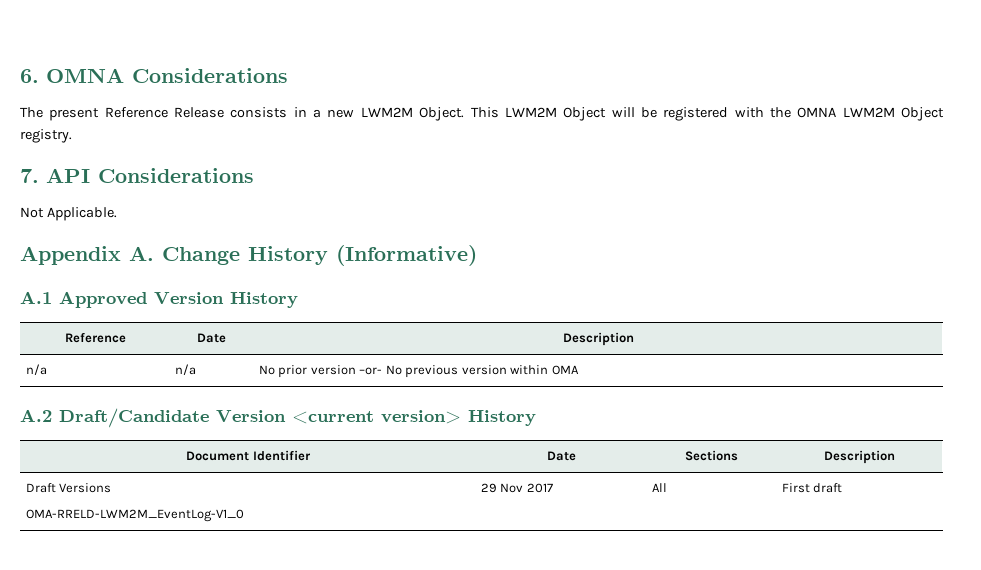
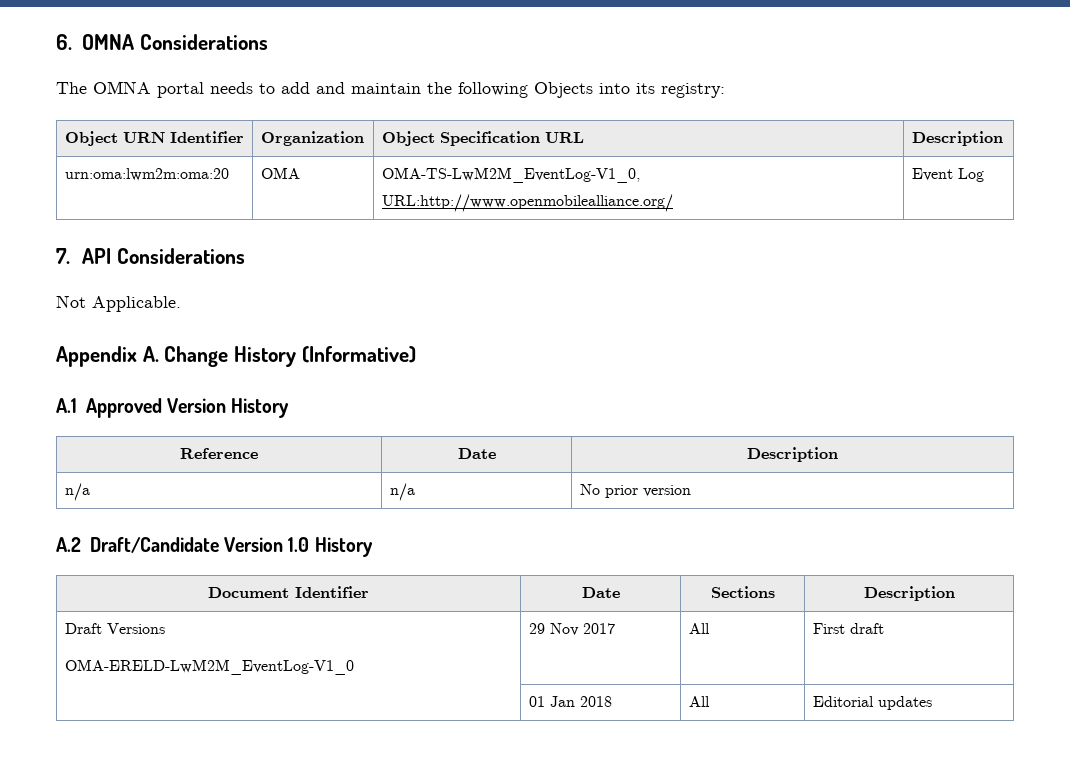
[49,107,945,121] [20,129,72,143] present Reference Release consists in a new LWM2M Object. This LWM2M Object will be registered with the OMNA LWM2M Object registry. -> [93,81,725,98] [64,131,244,146] [260,131,364,146] [381,131,584,146] [911,131,1003,146] [64,168,229,181] [260,167,300,179] [381,167,640,183] [381,194,673,212] [911,168,984,182] OMNA portal needs to add and maintain the following Objects into its registry: // Object URN Identifier | Organization | Object Specification URL | Description // urn:oma:lwm2m:oma:20 | OMA | OMA-TS-LwM2M_EventLog-V1_0, URL:http://www.openmobilealliance.org/ | Event Log
[359,365,579,378] –or- No previous version within OMA -> (691, 491) none
[292,410,462,424] <current version> -> [288,537,310,552] 1.0
[25,509,244,522] OMA-RRELD-LWM2M_EventLog-V1_0 -> [64,659,354,675] OMA-ERELD-LwM2M_EventLog-V1_0
(843, 488) none -> [528,696,612,707] [688,696,710,707] [812,696,932,710] // | 01 Jan 2018 | All | Editorial updates

